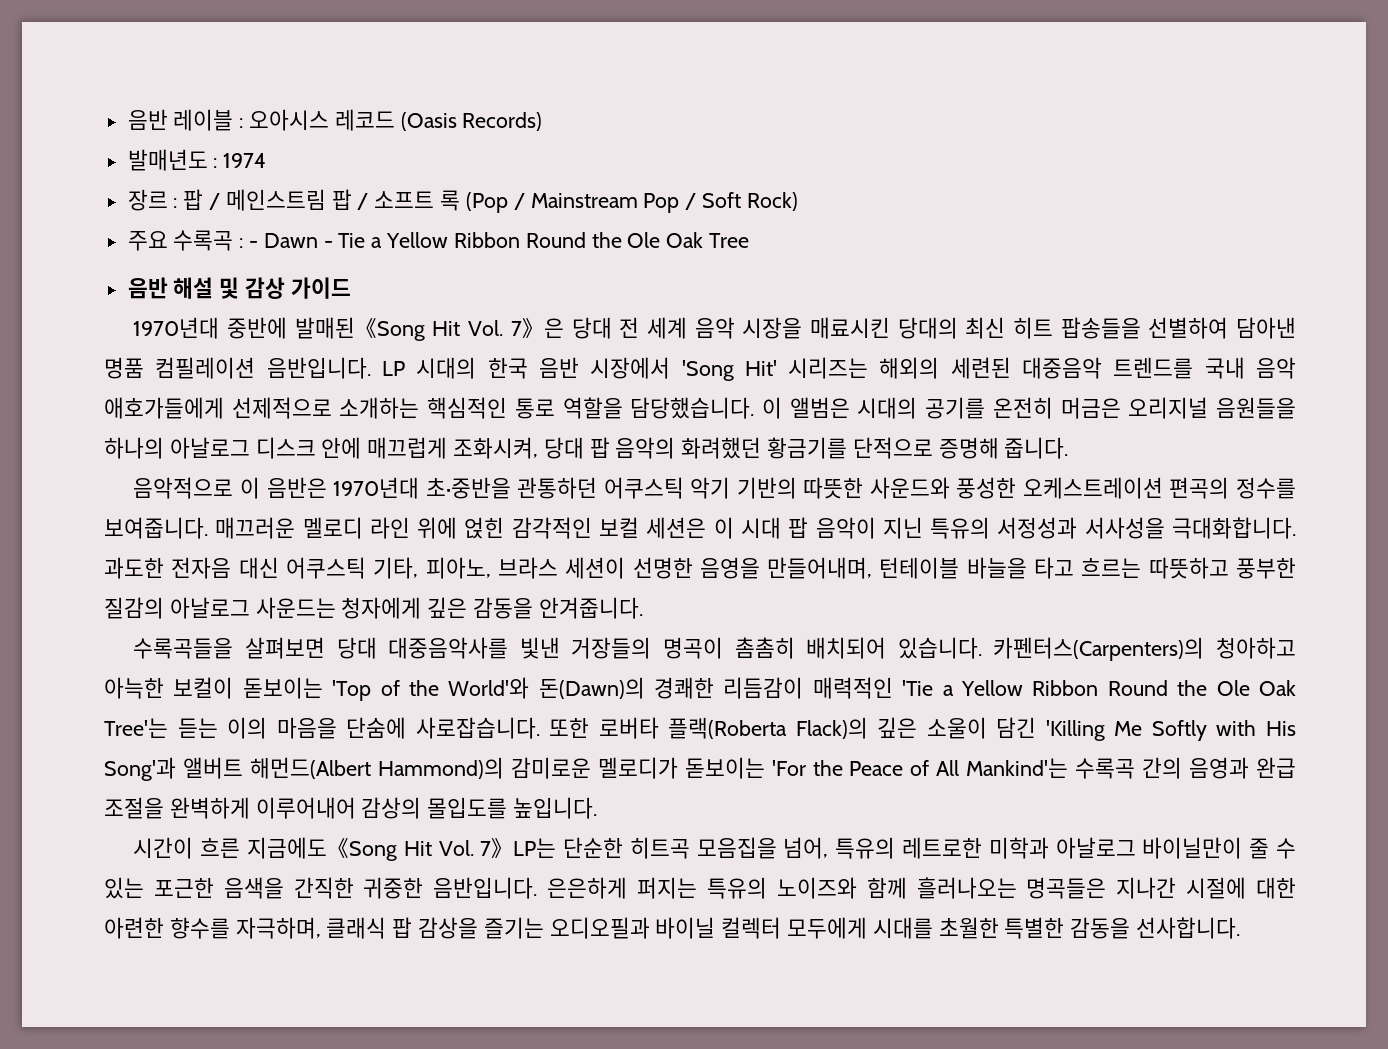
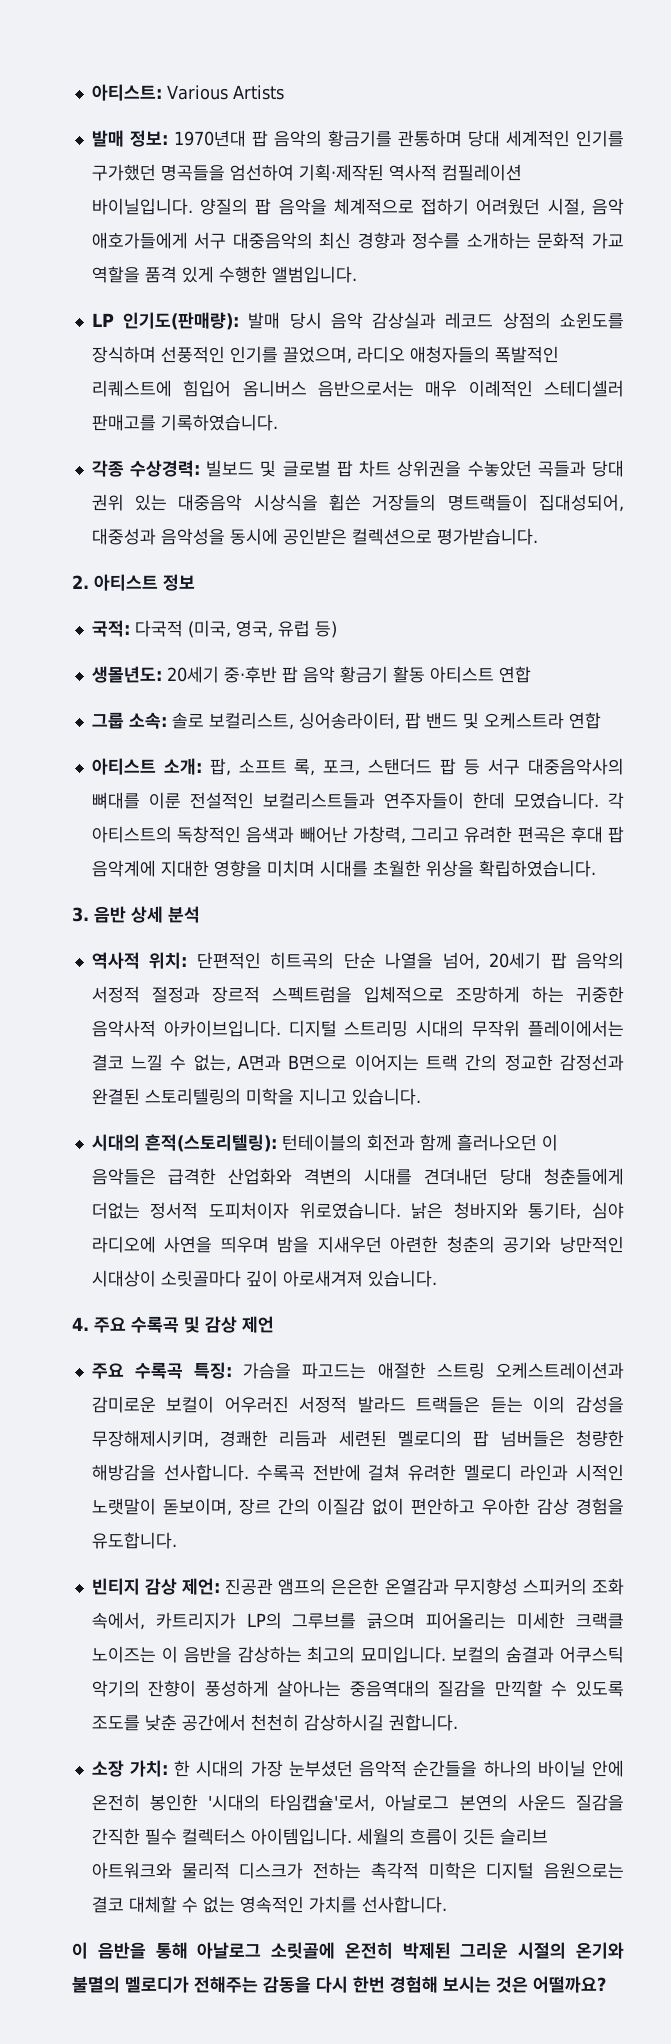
[127,109,543,131] [127,149,267,171] [127,189,798,213] [127,230,749,251] [127,277,351,299] [133,317,1296,341] [104,357,1296,381] [104,397,1296,419] [104,437,1069,459] [133,477,1296,499] [104,517,1296,539] [104,557,1296,579] [104,597,643,619] [133,637,1296,661] [104,677,1296,701] [104,717,1296,741] [104,757,1296,781] [104,797,598,819] [133,837,1296,861] [104,877,1296,899] [104,917,1241,939] 음반 레이블 : 오아시스 레코드 (Oasis Records) // 발매년도 : 1974 // 장르 : 팝 / 메인스트림 팝 / 소프트 록 (Pop / Mainstream Pop / Soft Rock) // 주요 수록곡 : - Dawn - Tie a Yellow Ribbon Round the Ole Oak Tree // 음반 해설 및 감상 가이드 // 1970년대 중반에 발매된《Song Hit Vol. 7》은 당대 전 세계 음악 시장을 매료시킨 당대의 최신 히트 팝송들을 선별하여 담아낸 명품 컴필레이션 음반입니다. LP 시대의 한국 음반 시장에서 'Song Hit' 시리즈는 해외의 세련된 대중음악 트렌드를 국내 음악 애호가들에게 선제적으로 소개하는 핵심적인 통로 역할을 담당했습니다. 이 앨범은 시대의 공기를 온전히 머금은 오리지널 음원들을 하나의 아날로그 디스크 안에 매끄럽게 조화시켜, 당대 팝 음악의 화려했던 황금기를 단적으로 증명해 줍니다. // 음악적으로 이 음반은 1970년대 초·중반을 관통하던 어쿠스틱 악기 기반의 따뜻한 사운드와 풍성한 오케스트레이션 편곡의 정수를 보여줍니다. 매끄러운 멜로디 라인 위에 얹힌 감각적인 보컬 세션은 이 시대 팝 음악이 지닌 특유의 서정성과 서사성을 극대화합니다. 과도한 전자음 대신 어쿠스틱 기타, 피아노, 브라스 세션이 선명한 음영을 만들어내며, 턴테이블 바늘을 타고 흐르는 따뜻하고 풍부한 질감의 아날로그 사운드는 청자에게 깊은 감동을 안겨줍니다. // 수록곡들을 살펴보면 당대 대중음악사를 빛낸 거장들의 명곡이 촘촘히 배치되어 있습니다. 카펜터스(Carpenters)의 청아하고 아늑한 보컬이 돋보이는 'Top of the World'와 돈(Dawn)의 경쾌한 리듬감이 매력적인 'Tie a Yellow Ribbon Round the Ole Oak Tree'는 듣는 이의 마음을 단숨에 사로잡습니다. 또한 로버타 플랙(Roberta Flack)의 깊은 소울이 담긴 'Killing Me Softly with His Song'과 앨버트 해먼드(Albert Hammond)의 감미로운 멜로디가 돋보이는 'For the Peace of All Mankind'는 수록곡 간의 음영과 완급 조절을 완벽하게 이루어내어 감상의 몰입도를 높입니다. // 시간이 흐른 지금에도《Song Hit Vol. 7》LP는 단순한 히트곡 모음집을 넘어, 특유의 레트로한 미학과 아날로그 바이닐만이 줄 수 있는 포근한 음색을 간직한 귀중한 음반입니다. 은은하게 퍼지는 특유의 노이즈와 함께 흘러나오는 명곡들은 지나간 시절에 대한 아련한 향수를 자극하며, 클래식 팝 감상을 즐기는 오디오필과 바이닐 컬렉터 모두에게 시대를 초월한 특별한 감동을 선사합니다. -> [91,84,284,101] [91,130,625,147] [91,164,522,181] [91,198,624,216] [91,232,624,249] [91,266,357,283] [91,312,624,330] [91,346,559,364] [91,380,624,397] [91,414,278,431] [91,460,625,477] [91,494,625,512] [91,528,538,545] [72,574,195,591] [91,620,337,638] [91,666,531,683] [91,712,601,730] [91,758,625,776] [91,792,624,809] [91,826,625,844] [91,860,596,877] [72,906,200,923] [91,952,625,970] [91,986,624,1003] [91,1020,624,1037] [91,1054,624,1072] [91,1088,421,1105] [91,1134,558,1152] [91,1168,624,1185] [91,1202,625,1220] [91,1236,624,1253] [91,1270,437,1287] [72,1316,274,1333] [91,1362,624,1379] [91,1396,624,1413] [91,1430,625,1448] [91,1464,624,1481] [91,1498,625,1516] [91,1532,177,1549] [91,1578,624,1595] [91,1612,625,1630] [91,1646,624,1663] [91,1680,624,1697] [91,1714,458,1731] [91,1760,625,1777] [91,1794,624,1812] [91,1828,548,1845] [91,1862,624,1879] [91,1896,447,1913] [72,1942,624,1959] [72,1976,606,1993] 아티스트: Various Artists // 발매 정보: 1970년대 팝 음악의 황금기를 관통하며 당대 세계적인 인기를 구가했던 명곡들을 엄선하여 기획·제작된 역사적 컴필레이션 바이닐입니다. 양질의 팝 음악을 체계적으로 접하기 어려웠던 시절, 음악 애호가들에게 서구 대중음악의 최신 경향과 정수를 소개하는 문화적 가교 역할을 품격 있게 수행한 앨범입니다. // LP 인기도(판매량): 발매 당시 음악 감상실과 레코드 상점의 쇼윈도를 장식하며 선풍적인 인기를 끌었으며, 라디오 애청자들의 폭발적인 리퀘스트에 힘입어 옴니버스 음반으로서는 매우 이례적인 스테디셀러 판매고를 기록하였습니다. // 각종 수상경력: 빌보드 및 글로벌 팝 차트 상위권을 수놓았던 곡들과 당대 권위 있는 대중음악 시상식을 휩쓴 거장들의 명트랙들이 집대성되어, 대중성과 음악성을 동시에 공인받은 컬렉션으로 평가받습니다. // 2. 아티스트 정보 // 국적: 다국적 (미국, 영국, 유럽 등) // 생몰년도: 20세기 중·후반 팝 음악 황금기 활동 아티스트 연합 // 그룹 소속: 솔로 보컬리스트, 싱어송라이터, 팝 밴드 및 오케스트라 연합 // 아티스트 소개: 팝, 소프트 록, 포크, 스탠더드 팝 등 서구 대중음악사의 뼈대를 이룬 전설적인 보컬리스트들과 연주자들이 한데 모였습니다. 각 아티스트의 독창적인 음색과 빼어난 가창력, 그리고 유려한 편곡은 후대 팝 음악계에 지대한 영향을 미치며 시대를 초월한 위상을 확립하였습니다. // 3. 음반 상세 분석 // 역사적 위치: 단편적인 히트곡의 단순 나열을 넘어, 20세기 팝 음악의 서정적 절정과 장르적 스펙트럼을 입체적으로 조망하게 하는 귀중한 음악사적 아카이브입니다. 디지털 스트리밍 시대의 무작위 플레이에서는 결코 느낄 수 없는, A면과 B면으로 이어지는 트랙 간의 정교한 감정선과 완결된 스토리텔링의 미학을 지니고 있습니다. // 시대의 흔적(스토리텔링): 턴테이블의 회전과 함께 흘러나오던 이 음악들은 급격한 산업화와 격변의 시대를 견뎌내던 당대 청춘들에게 더없는 정서적 도피처이자 위로였습니다. 낡은 청바지와 통기타, 심야 라디오에 사연을 띄우며 밤을 지새우던 아련한 청춘의 공기와 낭만적인 시대상이 소릿골마다 깊이 아로새겨져 있습니다. // 4. 주요 수록곡 및 감상 제언 // 주요 수록곡 특징: 가슴을 파고드는 애절한 스트링 오케스트레이션과 감미로운 보컬이 어우러진 서정적 발라드 트랙들은 듣는 이의 감성을 무장해제시키며, 경쾌한 리듬과 세련된 멜로디의 팝 넘버들은 청량한 해방감을 선사합니다. 수록곡 전반에 걸쳐 유려한 멜로디 라인과 시적인 노랫말이 돋보이며, 장르 간의 이질감 없이 편안하고 우아한 감상 경험을 유도합니다. // 빈티지 감상 제언: 진공관 앰프의 은은한 온열감과 무지향성 스피커의 조화 속에서, 카트리지가 LP의 그루브를 긁으며 피어올리는 미세한 크랙클 노이즈는 이 음반을 감상하는 최고의 묘미입니다. 보컬의 숨결과 어쿠스틱 악기의 잔향이 풍성하게 살아나는 중음역대의 질감을 만끽할 수 있도록 조도를 낮춘 공간에서 천천히 감상하시길 권합니다. // 소장 가치: 한 시대의 가장 눈부셨던 음악적 순간들을 하나의 바이닐 안에 온전히 봉인한 '시대의 타임캡슐'로서, 아날로그 본연의 사운드 질감을 간직한 필수 컬렉터스 아이템입니다. 세월의 흐름이 깃든 슬리브 아트워크와 물리적 디스크가 전하는 촉각적 미학은 디지털 음원으로는 결코 대체할 수 없는 영속적인 가치를 선사합니다. // 이 음반을 통해 아날로그 소릿골에 온전히 박제된 그리운 시절의 온기와 불멸의 멜로디가 전해주는 감동을 다시 한번 경험해 보시는 것은 어떨까요?

